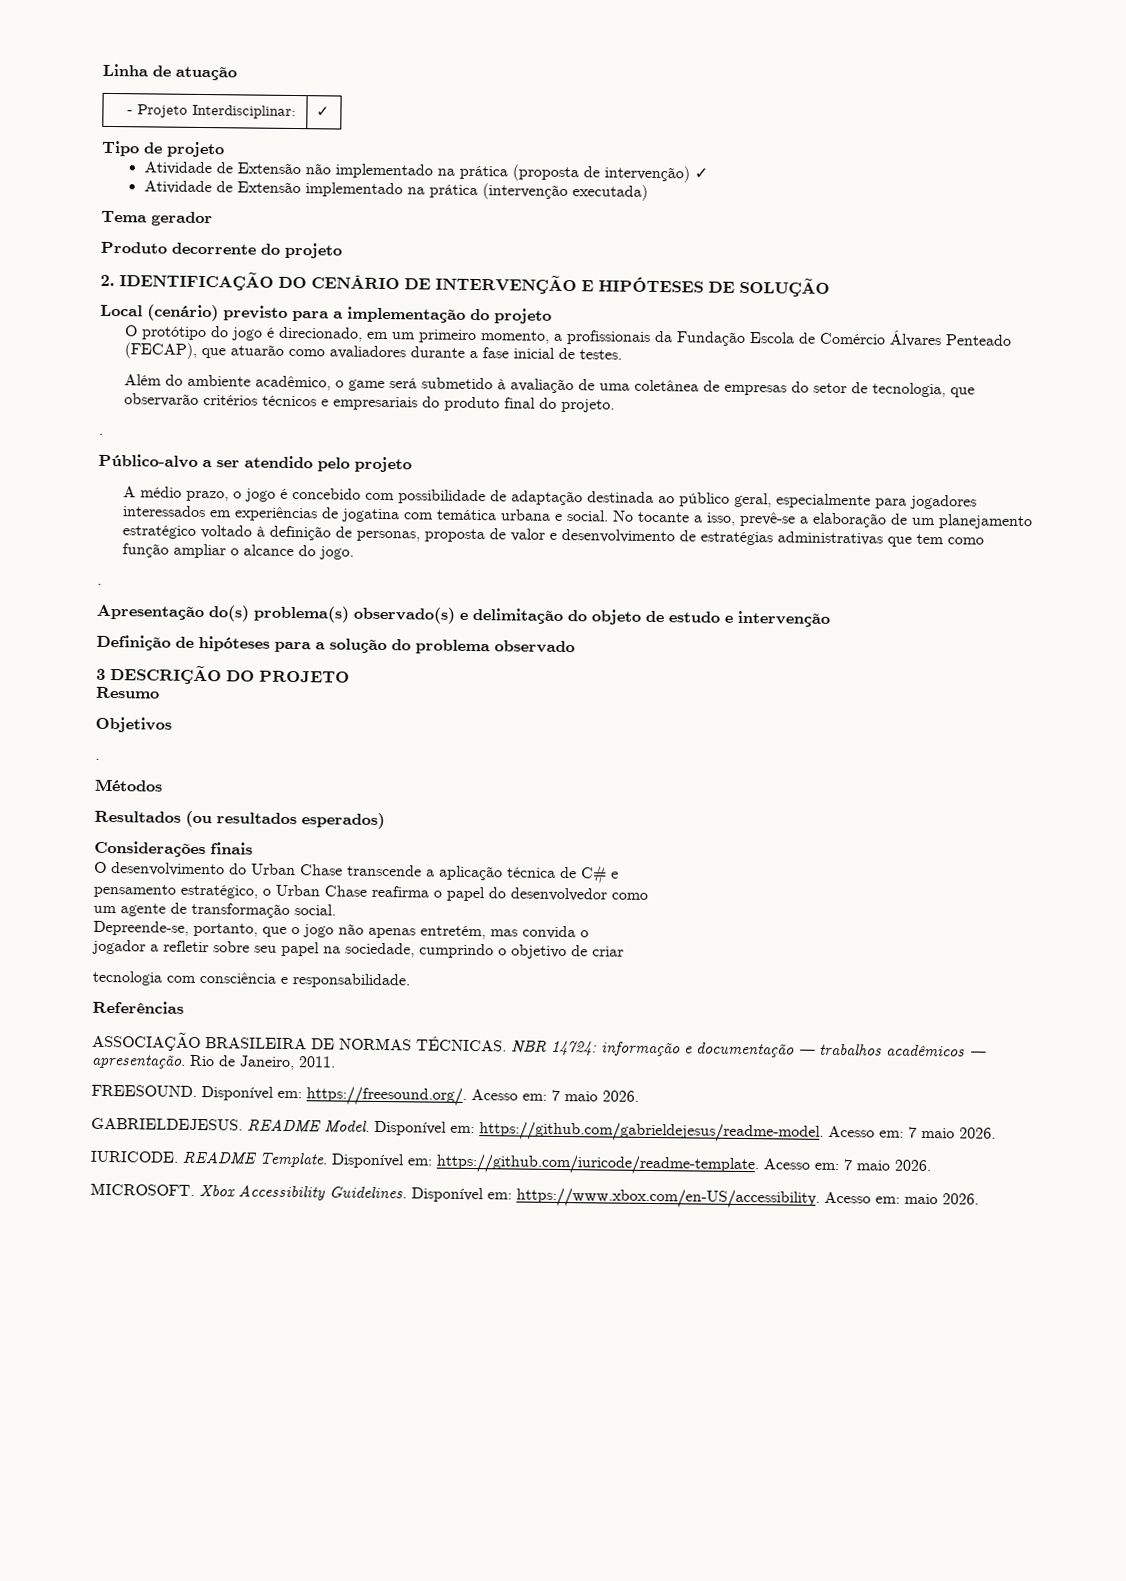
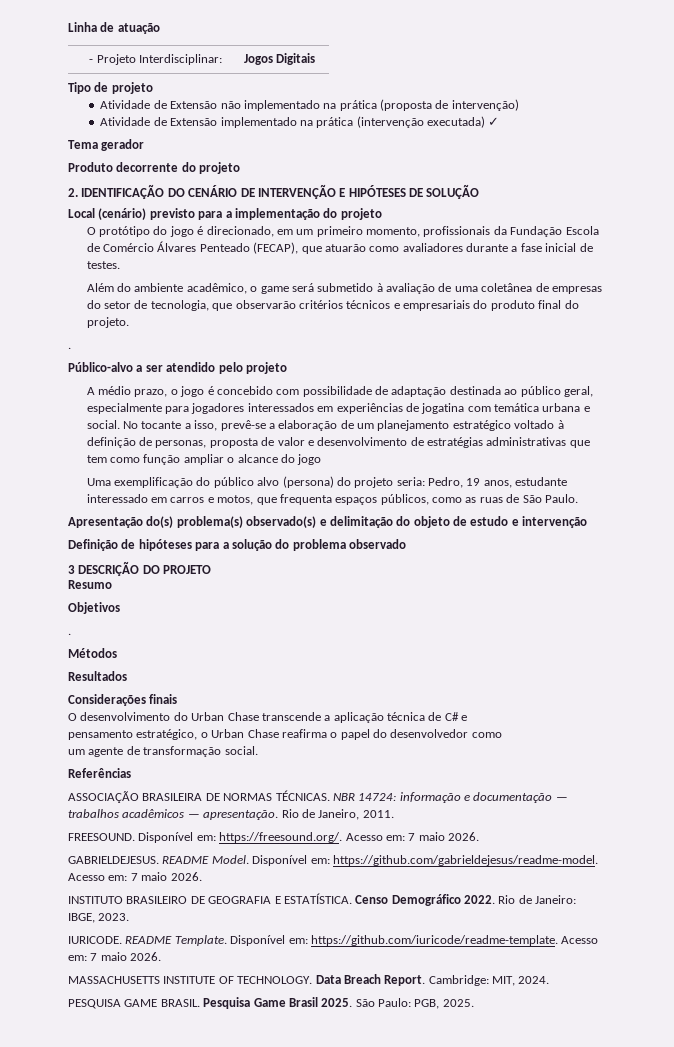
[316,106,331,117] ✓ -> [243,53,316,65] Jogos Digitais
[693,167,708,179] ✓ -> (519, 105) none
(648, 192) none -> [488,117,500,126] ✓
[553,333,564,341] a -> (421, 232) none
[319,546,355,560] [97,583,102,585] jogo. // . -> [297,454,322,465] [86,476,568,488] [86,494,578,505] jogo // Uma exemplificação do público alvo (persona) do projeto seria: Pedro, 19 anos, estudante interessado em carros e motos, que frequenta espaços públicos, como as ruas de São Paulo.
[185,810,385,830] (ou resultados esperados) -> (127, 676) none
[93,920,589,940] [92,939,624,960] [92,970,410,989] // Depreende-se, portanto, que o jogo não apenas entretém, mas convida o // jogador a refletir sobre seu papel na sociedade, cumprindo o objetivo de criar // tecnologia com consciência e responsabilidade. -> (258, 750) none
(996, 1133) none -> [68,893,577,906] [68,913,130,923] // INSTITUTO BRASILEIRO DE GEOGRAFIA E ESTATÍSTICA. Censo Demográfico 2022. Rio de Janeiro: IBGE, 2023.
[90,1182,979,1209] MICROSOFT. Xbox Accessibility Guidelines. Disponível em: https://www.xbox.com/en-US/accessibility. Acesso em: maio 2026. -> [68,974,550,986] [68,997,474,1009] MASSACHUSETTS INSTITUTE OF TECHNOLOGY. Data Breach Report. Cambridge: MIT, 2024. // PESQUISA GAME BRASIL. Pesquisa Game Brasil 2025. São Paulo: PGB, 2025.

